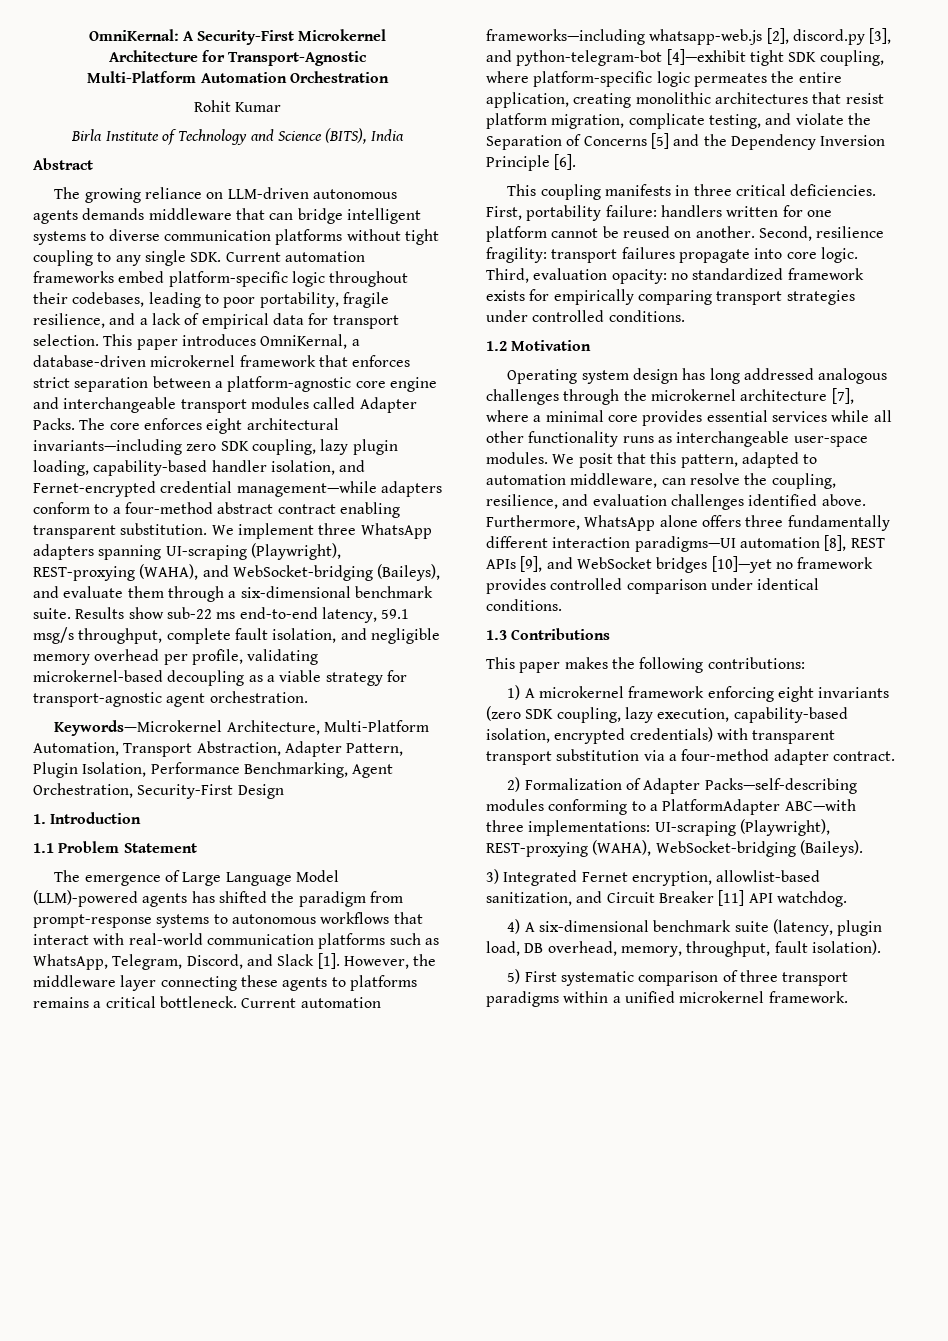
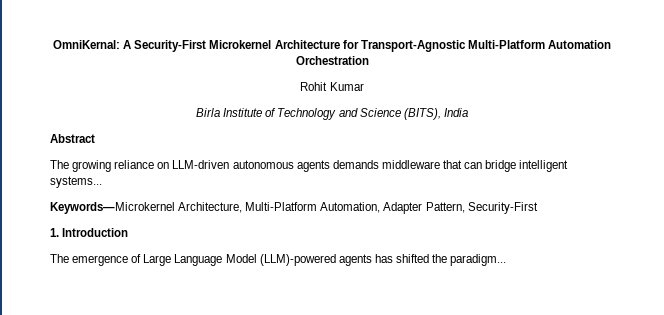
(387, 35) // -> (272, 44) none
(368, 58) // -> (466, 46) none
[33,229,439,245] [33,250,365,266] [33,271,409,287] [33,292,389,308] [33,313,399,329] [33,334,360,350] [33,355,411,367] [33,376,437,392] [33,397,417,413] [33,418,339,434] [33,439,398,455] [33,460,366,476] [33,481,442,497] [33,502,400,518] [33,523,432,539] [33,543,341,560] [33,564,441,581] [33,586,433,602] [33,607,410,623] [33,627,440,644] [33,649,319,665] [33,670,407,686] [33,691,308,707] [54,720,429,736] [33,741,404,757] [33,762,394,778] [33,783,284,799] systems to diverse communication platforms without tight coupling to any single SDK. Current automation frameworks embed platform-specific logic throughout their codebases, leading to poor portability, fragile resilience, and a lack of empirical data for transport selection. This paper introduces OmniKernal, a database-driven microkernel framework that enforces strict separation between a platform-agnostic core engine and interchangeable transport modules called Adapter Packs. The core enforces eight architectural invariants—including zero SDK coupling, lazy plugin loading, capability-based handler isolation, and Fernet-encrypted credential management—while adapters conform to a four-method abstract contract enabling transparent substitution. We implement three WhatsApp adapters spanning UI-scraping (Playwright), REST-proxying (WAHA), and WebSocket-bridging (Baileys), and evaluate them through a six-dimensional benchmark suite. Results show sub-22 ms end-to-end latency, 59.1 msg/s throughput, complete fault isolation, and negligible memory overhead per profile, validating microkernel-based decoupling as a viable strategy for transport-agnostic agent orchestration. // Keywords—Microkernel Architecture, Multi-Platform Automation, Transport Abstraction, Adapter Pattern, Plugin Isolation, Performance Benchmarking, Agent Orchestration, Security-First Design -> [50,176,102,188] [50,202,538,214] systems... // Keywords—Microkernel Architecture, Multi-Platform Automation, Adapter Pattern, Security-First
[33,841,197,853] // 1.1 Problem Statement -> (129, 232) none
[298,891,403,907] [33,912,423,928] [33,933,439,949] [33,953,437,970] [33,975,417,991] [33,996,381,1008] [486,28,892,45] [486,49,884,66] [486,71,842,87] [486,92,884,108] [486,113,871,129] [486,133,886,150] [486,154,577,171] [507,184,877,200] [486,205,832,221] [486,226,885,242] [486,247,858,263] [486,268,864,284] [486,289,855,305] [486,310,685,322] [486,340,592,351] [507,368,888,384] [486,388,854,405] [486,410,892,426] [486,431,868,447] [486,452,818,468] [486,473,836,489] [486,494,866,510] [486,515,890,531] [486,535,885,552] [486,556,874,573] [486,578,820,594] [486,599,562,611] [486,628,611,640] [486,657,805,673] [507,685,890,702] [486,706,848,723] [486,727,836,744] [486,749,895,765] [507,777,857,794] [486,799,856,815] [486,819,830,836] [486,840,863,857] [486,869,821,886] [486,890,847,907] [507,919,883,936] [486,940,881,957] [507,969,849,986] [486,991,848,1007] paradigm from prompt-response systems to autonomous workflows that interact with real-world communication platforms such as WhatsApp, Telegram, Discord, and Slack [1]. However, the middleware layer connecting these agents to platforms remains a critical bottleneck. Current automation frameworks—including whatsapp-web.js [2], discord.py [3], and python-telegram-bot [4]—exhibit tight SDK coupling, where platform-specific logic permeates the entire application, creating monolithic architectures that resist platform migration, complicate testing, and violate the Separation of Concerns [5] and the Dependency Inversion Principle [6]. // This coupling manifests in three critical deficiencies. First, portability failure: handlers written for one platform cannot be reused on another. Second, resilience fragility: transport failures propagate into core logic. Third, evaluation opacity: no standardized framework exists for empirically comparing transport strategies under controlled conditions. // 1.2 Motivation // Operating system design has long addressed analogous challenges through the microkernel architecture [7], where a minimal core provides essential services while all other functionality runs as interchangeable user-space modules. We posit that this pattern, adapted to automation middleware, can resolve the coupling, resilience, and evaluation challenges identified above. Furthermore, WhatsApp alone offers three fundamentally different interaction paradigms—UI automation [8], REST APIs [9], and WebSocket bridges [10]—yet no framework provides controlled comparison under identical conditions. // 1.3 Contributions // This paper makes the following contributions: // 1) A microkernel framework enforcing eight invariants (zero SDK coupling, lazy execution, capability-based isolation, encrypted credentials) with transparent transport substitution via a four-method adapter contract. // 2) Formalization of Adapter Packs—self-describing modules conforming to a PlatformAdapter ABC—with three implementations: UI-scraping (Playwright), REST-proxying (WAHA), WebSocket-bridging (Baileys). // 3) Integrated Fernet encryption, allowlist-based sanitization, and Circuit Breaker [11] API watchdog. // 4) A six-dimensional benchmark suite (latency, plugin load, DB overhead, memory, throughput, fault isolation). // 5) First systematic comparison of three transport paradigms within a unified microkernel framework. -> [450,254,507,266] paradigm...

